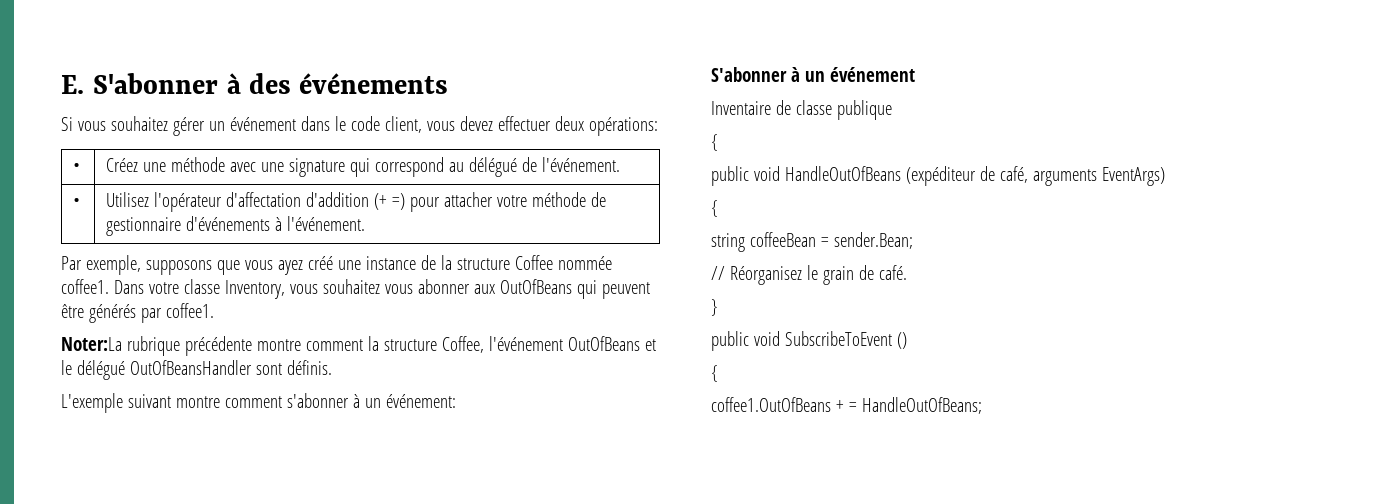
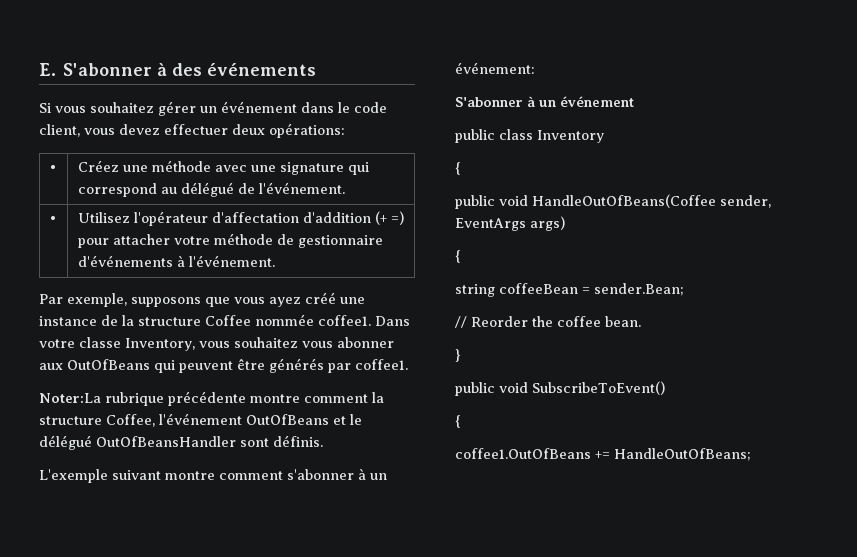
[711,100,892,120] Inventaire de classe publique -> [455,129,604,143] public class Inventory
[784,166,1165,186] HandleOutOfBeans (expéditeur de café, arguments EventArgs) -> [532,194,771,208] [455,216,565,231] HandleOutOfBeans(Coffee sender, EventArgs args)
[729,265,907,285] Réorganisez le grain de café. -> [470,316,641,327] Reorder the coffee bean.
[784,331,907,349] SubscribeToEvent () -> [532,381,665,395] SubscribeToEvent()
[835,399,857,412] + = -> [595,451,610,459] +=

